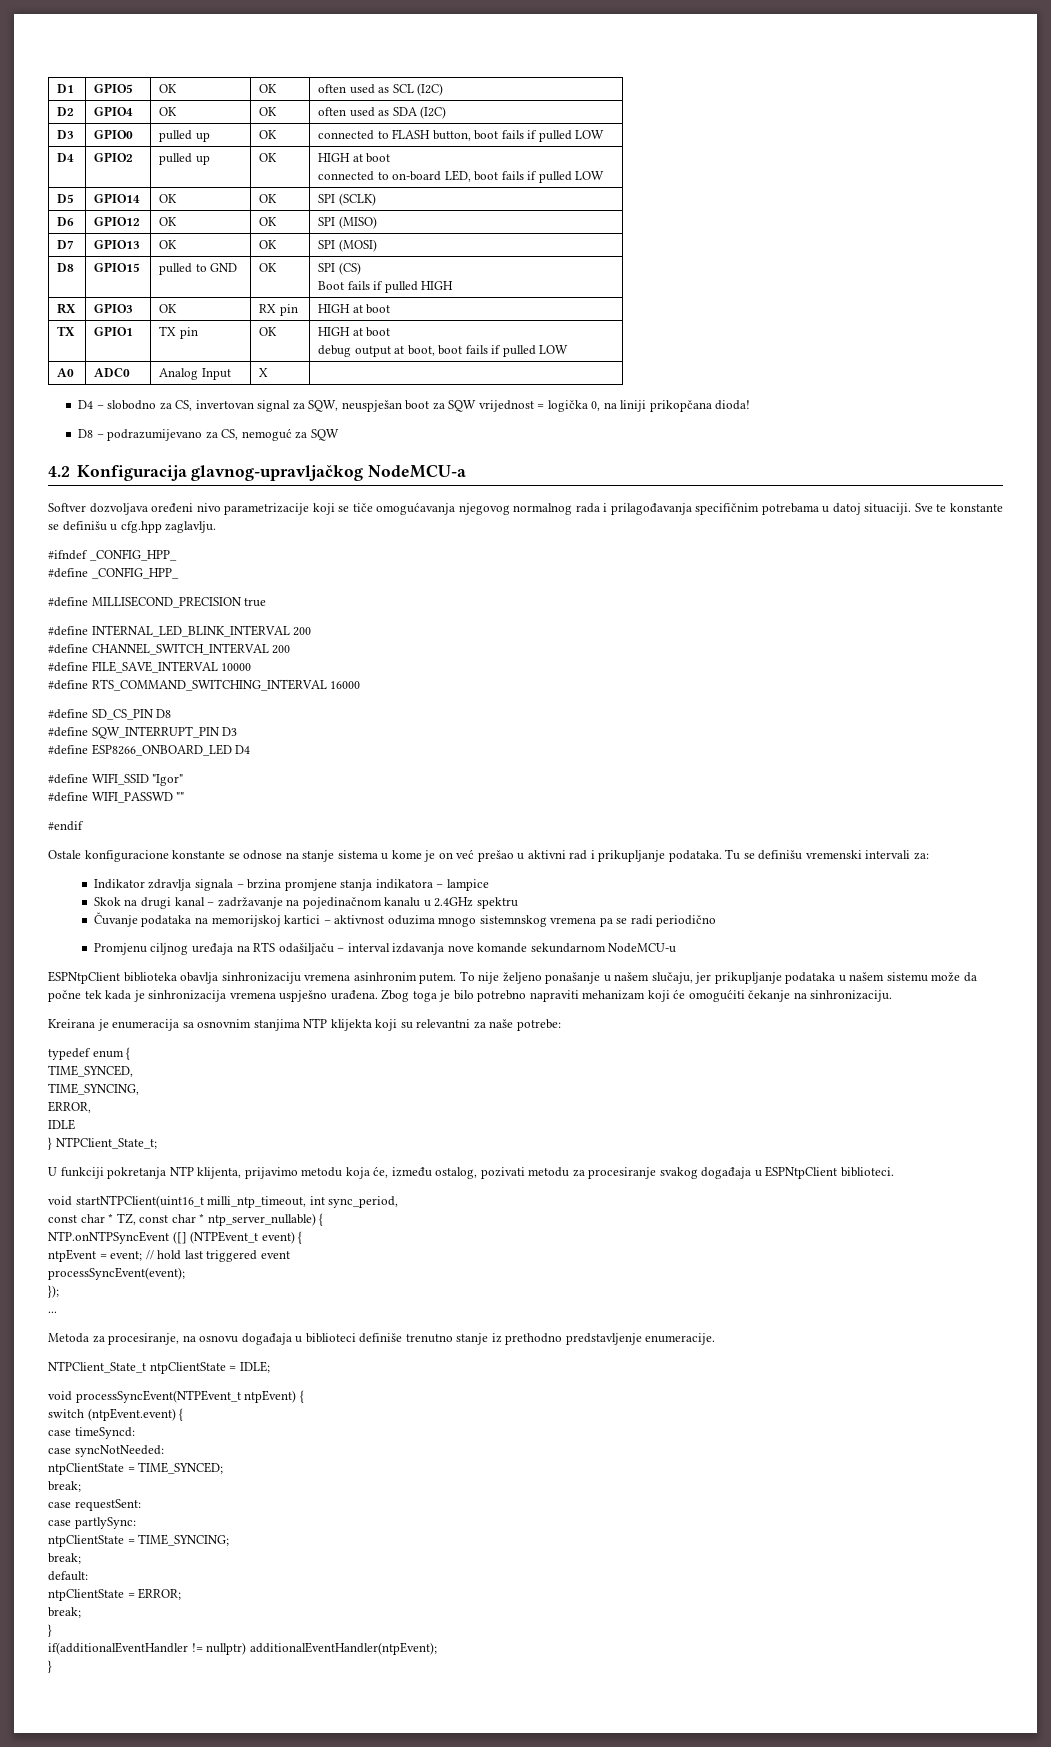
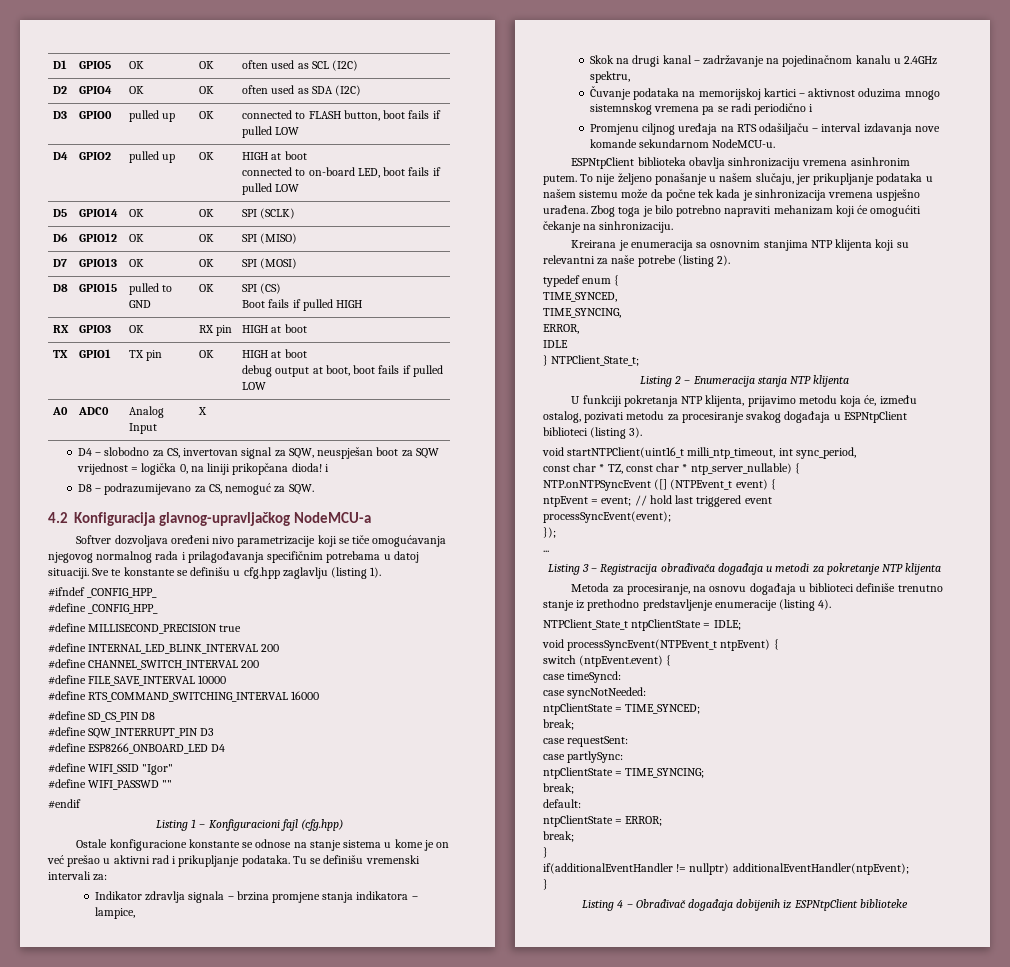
(751, 405) none -> [324,464,329,472] i
[310,429,339,441] SQW -> [288,484,314,495] SQW.
[165,521,217,533] zaglavlju. -> [282,567,382,579] zaglavlju (listing 1).
(84, 826) none -> [155,819,344,831] // Listing 1 – Konfiguracioni fajl (cfg.hpp)
[446,879,489,891] lampice -> [94,907,135,919] lampice,
[476,897,518,909] spektru -> [589,71,630,83] spektru,
(717, 921) none -> [809,104,814,112] i
[608,943,677,953] NodeMCU-u -> [712,139,776,148] NodeMCU-u.
[330,1019,372,1031] klijekta -> [835,239,873,251] klijenta
[516,1019,561,1031] potrebe: -> [637,255,731,267] potrebe (listing 2).
(157, 1143) none -> [639,375,850,387] // Listing 2 – Enumeracija stanja NTP klijenta
[840,1167,894,1177] biblioteci. -> [543,427,643,439] biblioteci (listing 3).
(57, 1312) none -> [547,563,942,575] // Listing 3 – Registracija obrađivača događaja u metodi za pokretanje NTP klijenta
[645,1333,716,1345] enumeracije. -> [714,599,832,611] enumeracije (listing 4).
(52, 1666) none -> [582,899,908,911] // Listing 4 – Obrađivač događaja dobijenih iz ESPNtpClient biblioteke

